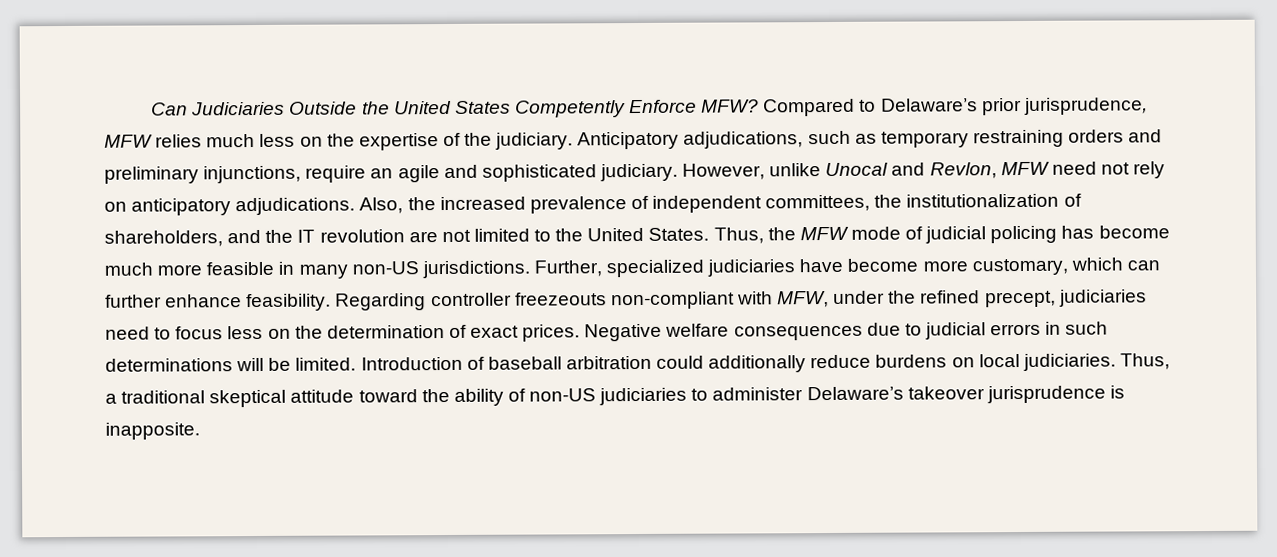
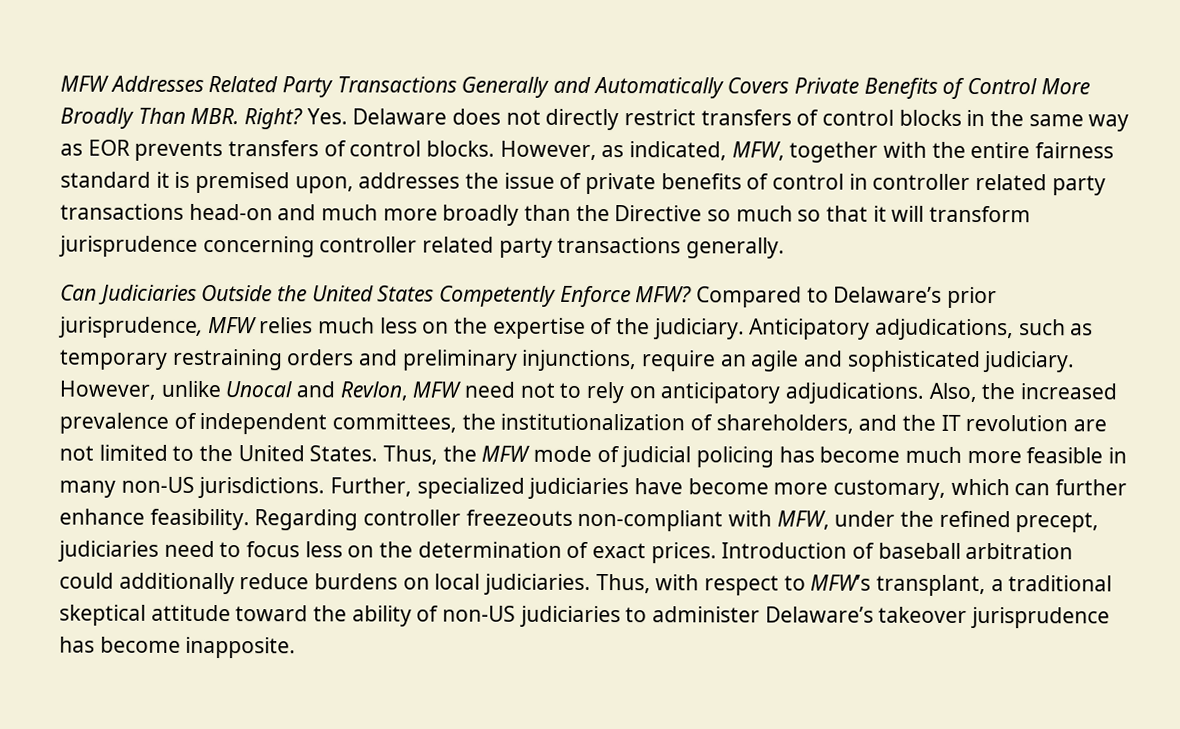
(151, 109) none -> [60,75,1090,99] [60,107,1130,132] [60,139,1115,163] [60,171,1106,196] [60,203,1032,226] [58,235,786,259] MFW Addresses Related Party Transactions Generally and Automatically Covers Private Benefits of Control More Broadly Than MBR. Right? Yes. Delaware does not directly restrict transfers of control blocks in the same way as EOR prevents transfers of control blocks. However, as indicated, MFW, together with the entire fairness standard it is premised upon, addresses the issue of private benefits of control in controller related party transactions head-on and much more broadly than the Directive so much so that it will transform jurisprudence concerning controller related party transactions generally. //
(1130, 168) none -> [559,382,582,398] to
[584,321,1109,342] [105,357,357,372] Negative welfare consequences due to judicial errors in such determinations will be limited. -> (717, 553) none
(1170, 361) none -> [655,574,987,597] with respect to MFW’s transplant,
[1109,385,1125,399] is -> [59,636,181,653] has become

